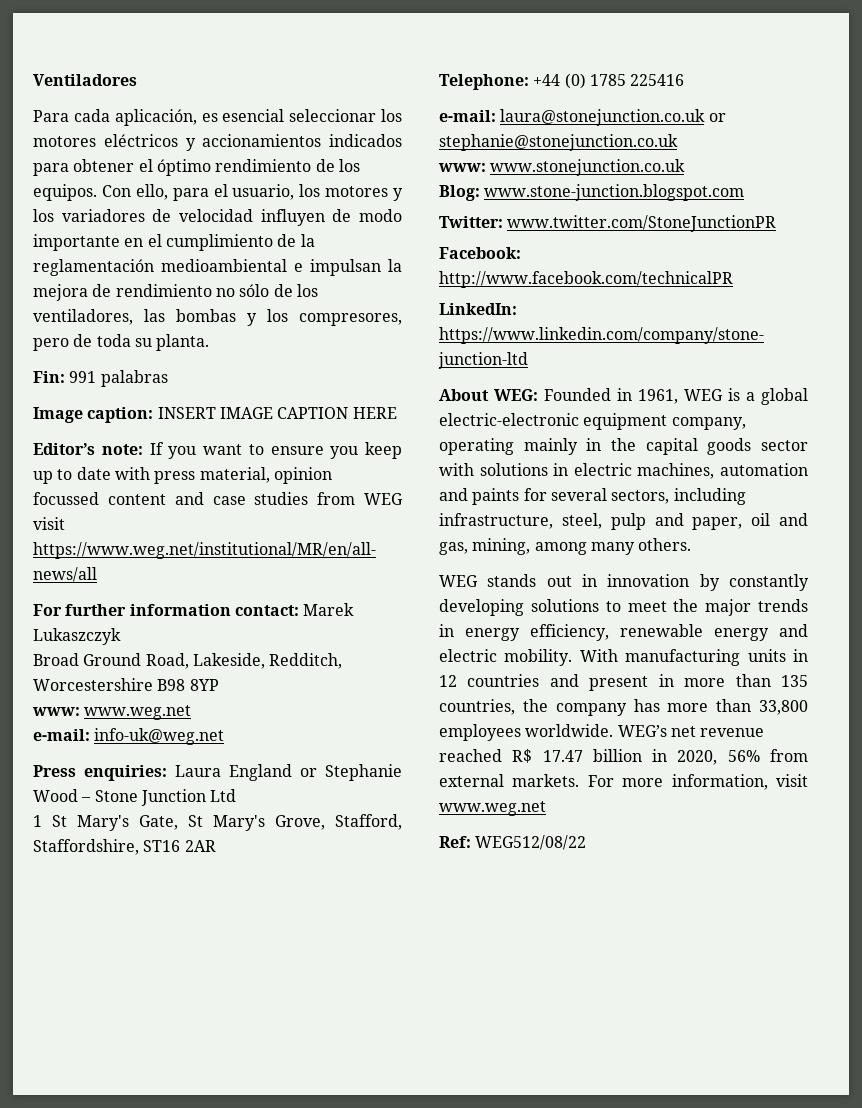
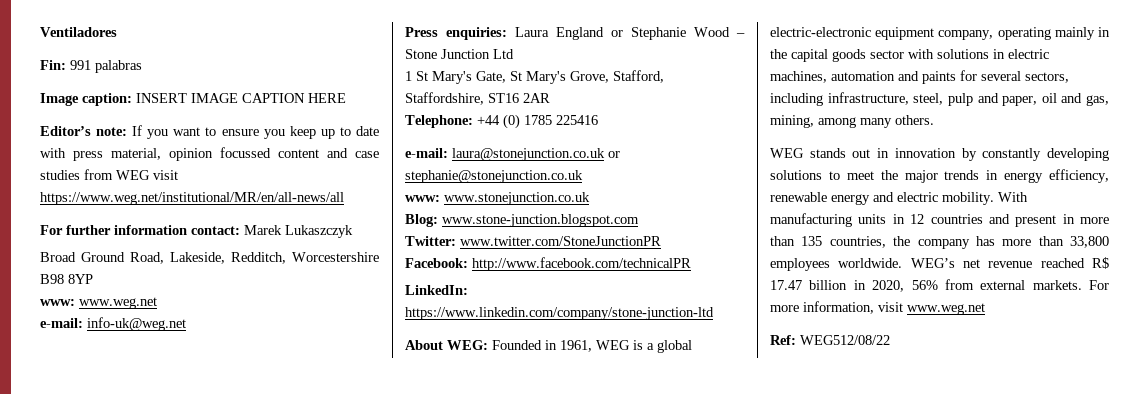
[33,109,402,126] [33,134,402,151] [33,159,360,176] [33,184,403,201] [33,209,403,226] [33,234,315,251] [33,259,402,276] [33,284,318,301] [33,309,402,326] [33,334,210,351] // Para cada aplicación, es esencial seleccionar los motores eléctricos y accionamientos indicados para obtener el óptimo rendimiento de los equipos. Con ello, para el usuario, los motores y los variadores de velocidad influyen de modo importante en el cumplimiento de la reglamentación medioambiental e impulsan la mejora de rendimiento no sólo de los ventiladores, las bombas y los compresores, pero de toda su planta. -> (117, 32) none

